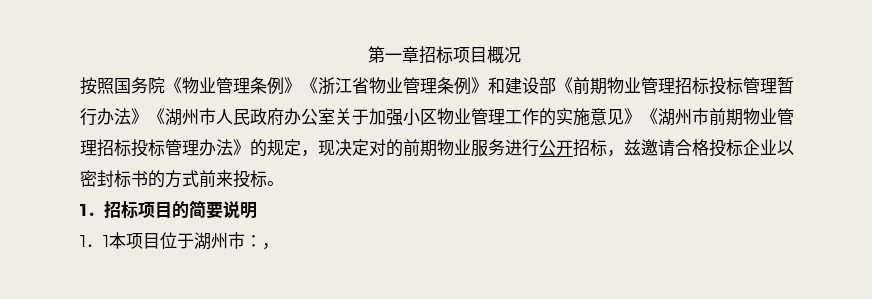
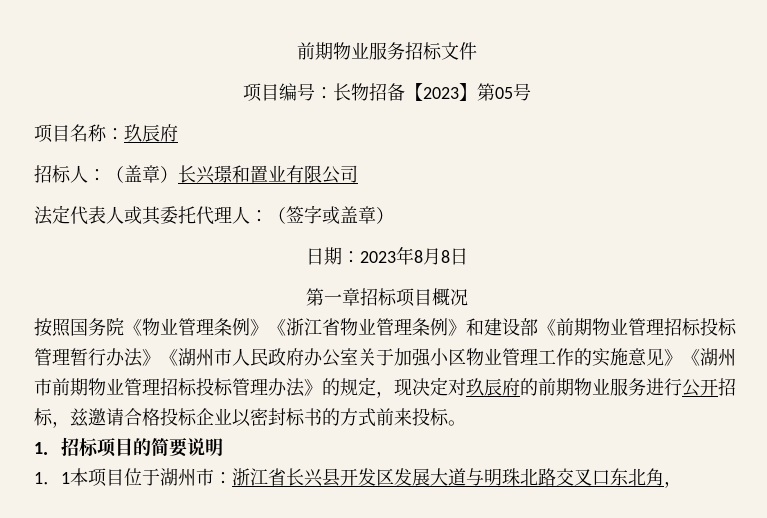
(367, 54) none -> [296,42,477,60] [242,83,531,102] [34,124,178,143] [34,165,358,184] [34,205,394,225] [305,246,468,265] 前期物业服务招标文件 // 项目编号：长物招备【2023】第05号 // 项目名称：玖辰府 // 招标人：（盖章）长兴璟和置业有限公司 // 法定代表人或其委托代理人：（签字或盖章） // 日期：2023年8月8日 //
(386, 147) none -> [466,378,520,396] 玖辰府
(262, 241) none -> [232,468,664,487] 浙江省长兴县开发区发展大道与明珠北路交叉口东北角

